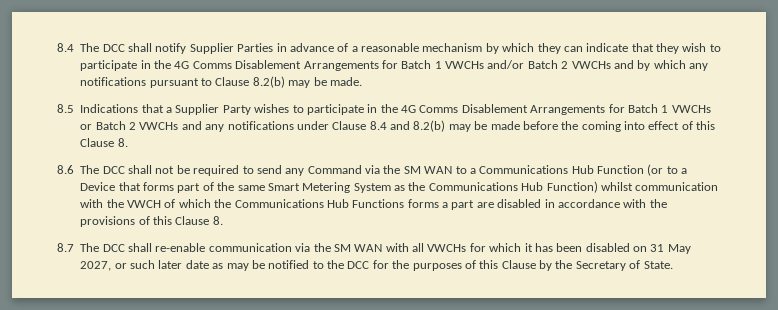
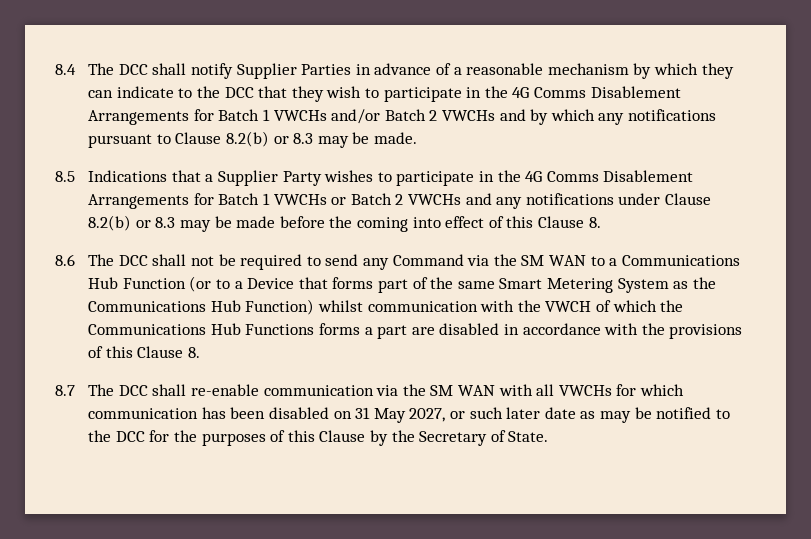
(629, 47) none -> [178,86,254,98] to the DCC
(285, 82) none -> [273,133,314,144] or 8.3
[369,120,446,132] 8.4 and 8.2(b) -> [88,215,176,231] 8.2(b) or 8.3
[524,243,533,252] it -> [88,408,199,419] communication

